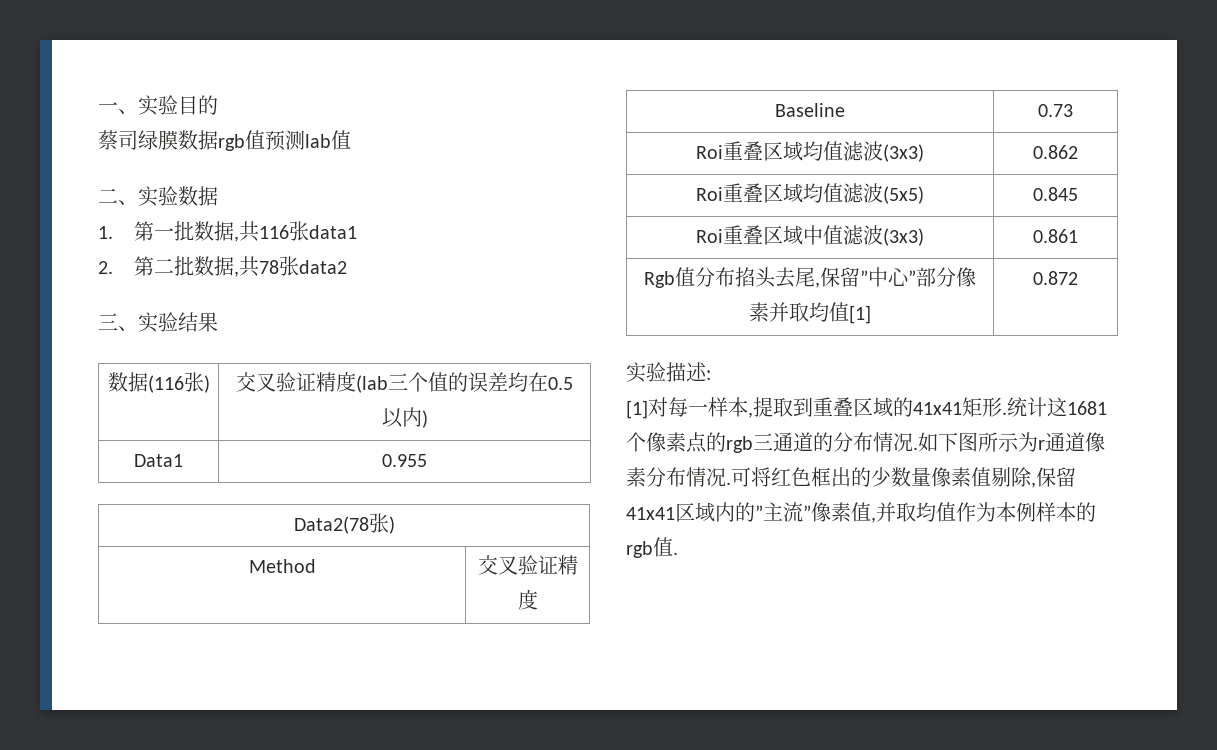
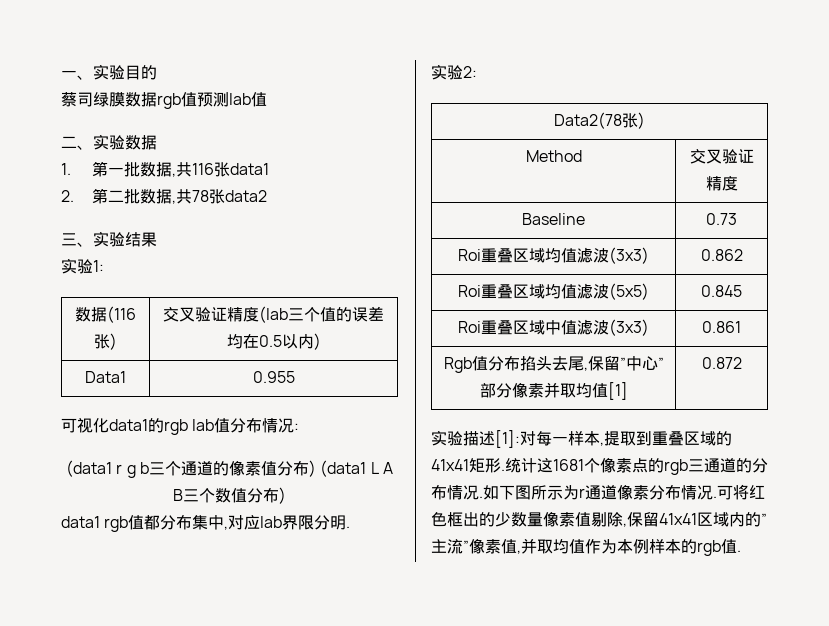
(218, 322) none -> [61,258,104,274] // 实验1:
(427, 460) none -> [61,417,300,435] [66,460,393,478] [173,487,286,504] [61,514,351,532] [431,64,477,80] // 可视化data1的rgb lab值分布情况: // (data1 r g b三个通道的像素值分布) (data1 L A B三个数值分布) // data1 rgb值都分布集中,对应lab界限分明. // 实验2:
[706,370,711,380] [626,400,648,419] : // [1] -> [495,430,520,448] [1]:

